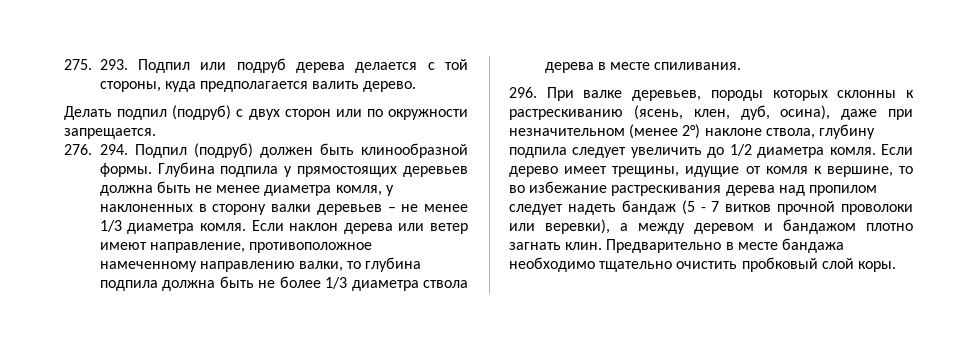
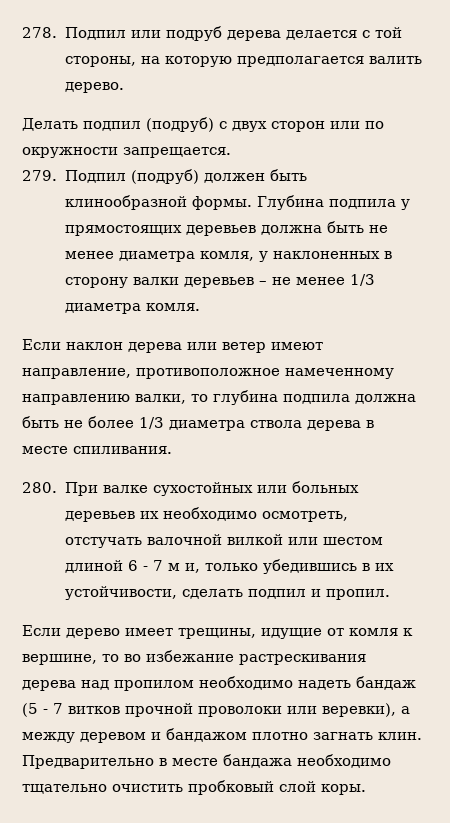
[64,59,128,70] 275. 293. -> [22,27,57,38] 278.
[164,81,196,92] куда -> [140,56,232,67] на которую
[64,144,128,155] 276. 294. -> [22,170,57,181] 279.
(246, 227) none -> (200, 307) //
[509,87,537,98] 296. -> [22,482,57,493] 280.
[632,90,914,101] [509,105,913,120] [509,124,875,139] [509,144,876,158] деревьев, породы которых склонны к растрескиванию (ясень, клен, дуб, осина), даже при незначительном (менее 2°) наклоне ствола, глубину подпила следует увеличить до 1/2 диаметра комля. -> [152,481,359,496] [64,507,348,522] [64,534,383,548] [64,559,394,574] [64,586,390,600] сухостойных или больных деревьев их необходимо осмотреть, отстучать валочной вилкой или шестом длиной 6 - 7 м и, только убедившись в их устойчивости, сделать подпил и пропил. //
[509,204,563,215] следует -> [199,676,293,690] необходимо

